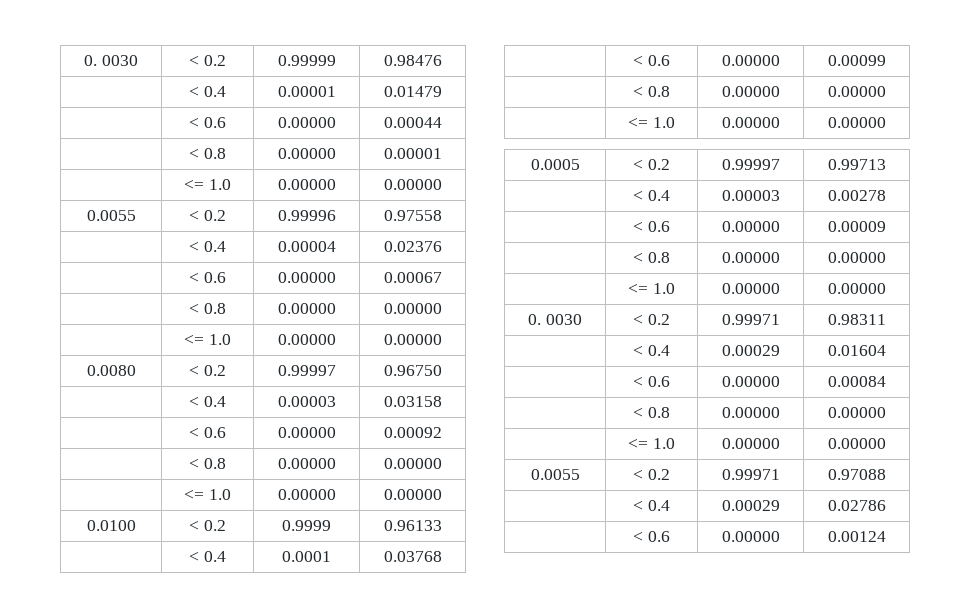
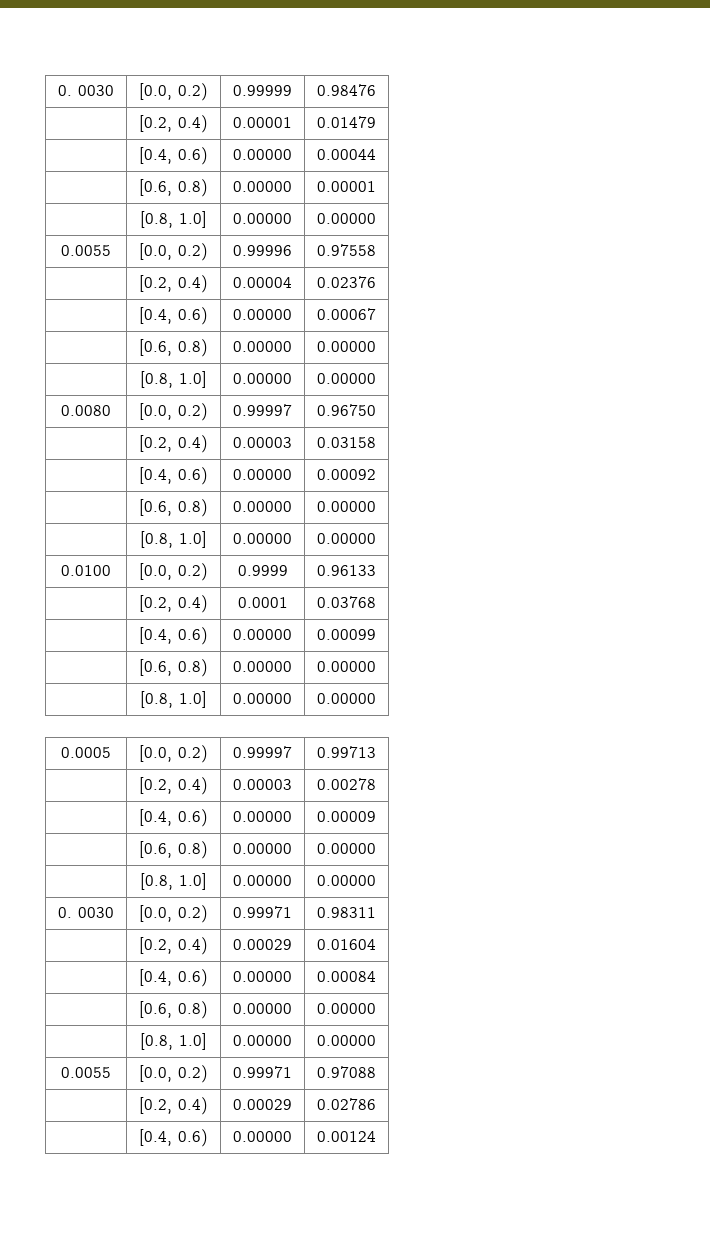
[84,55,138,66] [189,55,226,66] 0. 0030 | < 0.2 -> [58,85,114,96] [139,83,208,101] 0. 0030 | [0.0, 0.2)
[189,86,226,97] < 0.4 -> [139,115,208,133] [0.2, 0.4)
[189,117,226,128] < 0.6 -> [139,147,208,165] [0.4, 0.6)
[189,148,226,159] < 0.8 -> [139,179,208,197] [0.6, 0.8)
[184,179,231,190] [277,179,336,190] [383,179,442,190] [86,210,136,221] [189,210,226,221] <= 1.0 | 0.00000 | 0.00000 // 0.0055 | < 0.2 -> [140,211,207,228] [233,213,292,224] [317,213,376,224] [61,245,111,256] [139,243,208,261] [0.8, 1.0] | 0.00000 | 0.00000 // 0.0055 | [0.0, 0.2)
[189,241,226,252] < 0.4 -> [139,275,208,293] [0.2, 0.4)
[189,272,226,283] < 0.6 -> [139,307,208,325] [0.4, 0.6)
[189,303,226,314] [277,303,336,314] [383,303,442,314] [184,334,231,345] < 0.8 | 0.00000 | 0.00000 // | <= 1.0 -> [139,339,208,357] [233,341,292,352] [317,341,376,352] [140,371,207,388] [0.6, 0.8) | 0.00000 | 0.00000 // | [0.8, 1.0]
[189,365,226,376] < 0.2 -> [139,403,208,421] [0.0, 0.2)
[189,396,226,407] < 0.4 -> [139,435,208,453] [0.2, 0.4)
[189,427,226,438] < 0.6 -> [139,467,208,485] [0.4, 0.6)
[189,458,226,469] [277,458,336,469] [383,458,442,469] [184,489,231,500] < 0.8 | 0.00000 | 0.00000 // | <= 1.0 -> [139,499,208,517] [233,501,292,512] [317,501,376,512] [140,531,207,548] [0.6, 0.8) | 0.00000 | 0.00000 // | [0.8, 1.0]
[189,520,226,531] < 0.2 -> [139,563,208,581] [0.0, 0.2)
[189,551,226,562] < 0.4 -> [139,595,208,613] [0.2, 0.4)
[633,55,670,66] < 0.6 -> [139,627,208,645] [0.4, 0.6)
[633,86,670,97] [721,86,780,97] [827,86,886,97] [628,117,675,128] < 0.8 | 0.00000 | 0.00000 // | <= 1.0 -> [139,659,208,677] [233,661,292,672] [317,661,376,672] [140,691,207,708] [0.6, 0.8) | 0.00000 | 0.00000 // | [0.8, 1.0]
[633,159,670,170] < 0.2 -> [139,745,208,763] [0.0, 0.2)
[633,190,670,201] < 0.4 -> [139,777,208,795] [0.2, 0.4)
[633,221,670,232] < 0.6 -> [139,809,208,827] [0.4, 0.6)
[633,252,670,263] [721,252,780,263] [827,252,886,263] [628,283,675,294] < 0.8 | 0.00000 | 0.00000 // | <= 1.0 -> [139,841,208,859] [233,843,292,854] [317,843,376,854] [140,873,207,890] [0.6, 0.8) | 0.00000 | 0.00000 // | [0.8, 1.0]
[633,314,670,325] < 0.2 -> [139,905,208,923] [0.0, 0.2)
[633,345,670,356] < 0.4 -> [139,937,208,955] [0.2, 0.4)
[633,376,670,387] < 0.6 -> [139,969,208,987] [0.4, 0.6)
[633,407,670,418] [721,407,780,418] [827,407,886,418] [628,438,675,449] [721,438,780,449] [827,438,886,449] [530,469,580,480] [633,469,670,480] < 0.8 | 0.00000 | 0.00000 // | <= 1.0 | 0.00000 | 0.00000 // 0.0055 | < 0.2 -> [139,1001,208,1019] [233,1003,292,1014] [317,1003,376,1014] [140,1033,207,1050] [233,1035,292,1046] [317,1035,376,1046] [61,1067,111,1078] [139,1065,208,1083] [0.6, 0.8) | 0.00000 | 0.00000 // | [0.8, 1.0] | 0.00000 | 0.00000 // 0.0055 | [0.0, 0.2)
[633,500,670,511] < 0.4 -> [139,1097,208,1115] [0.2, 0.4)
[633,531,670,542] < 0.6 -> [139,1129,208,1147] [0.4, 0.6)

